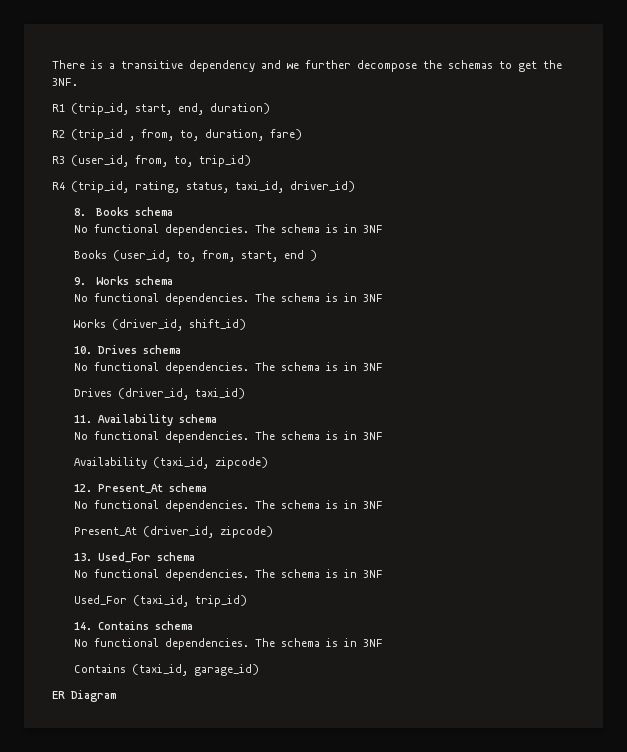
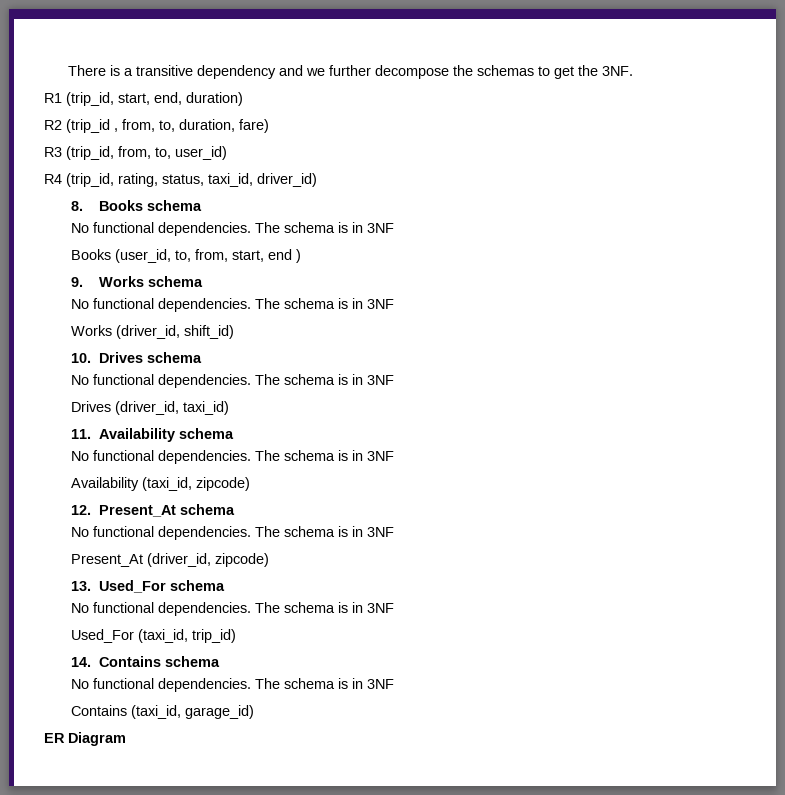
[71,155,251,167] (user_id, from, to, trip_id) -> [66,146,227,160] (trip_id, from, to, user_id)

